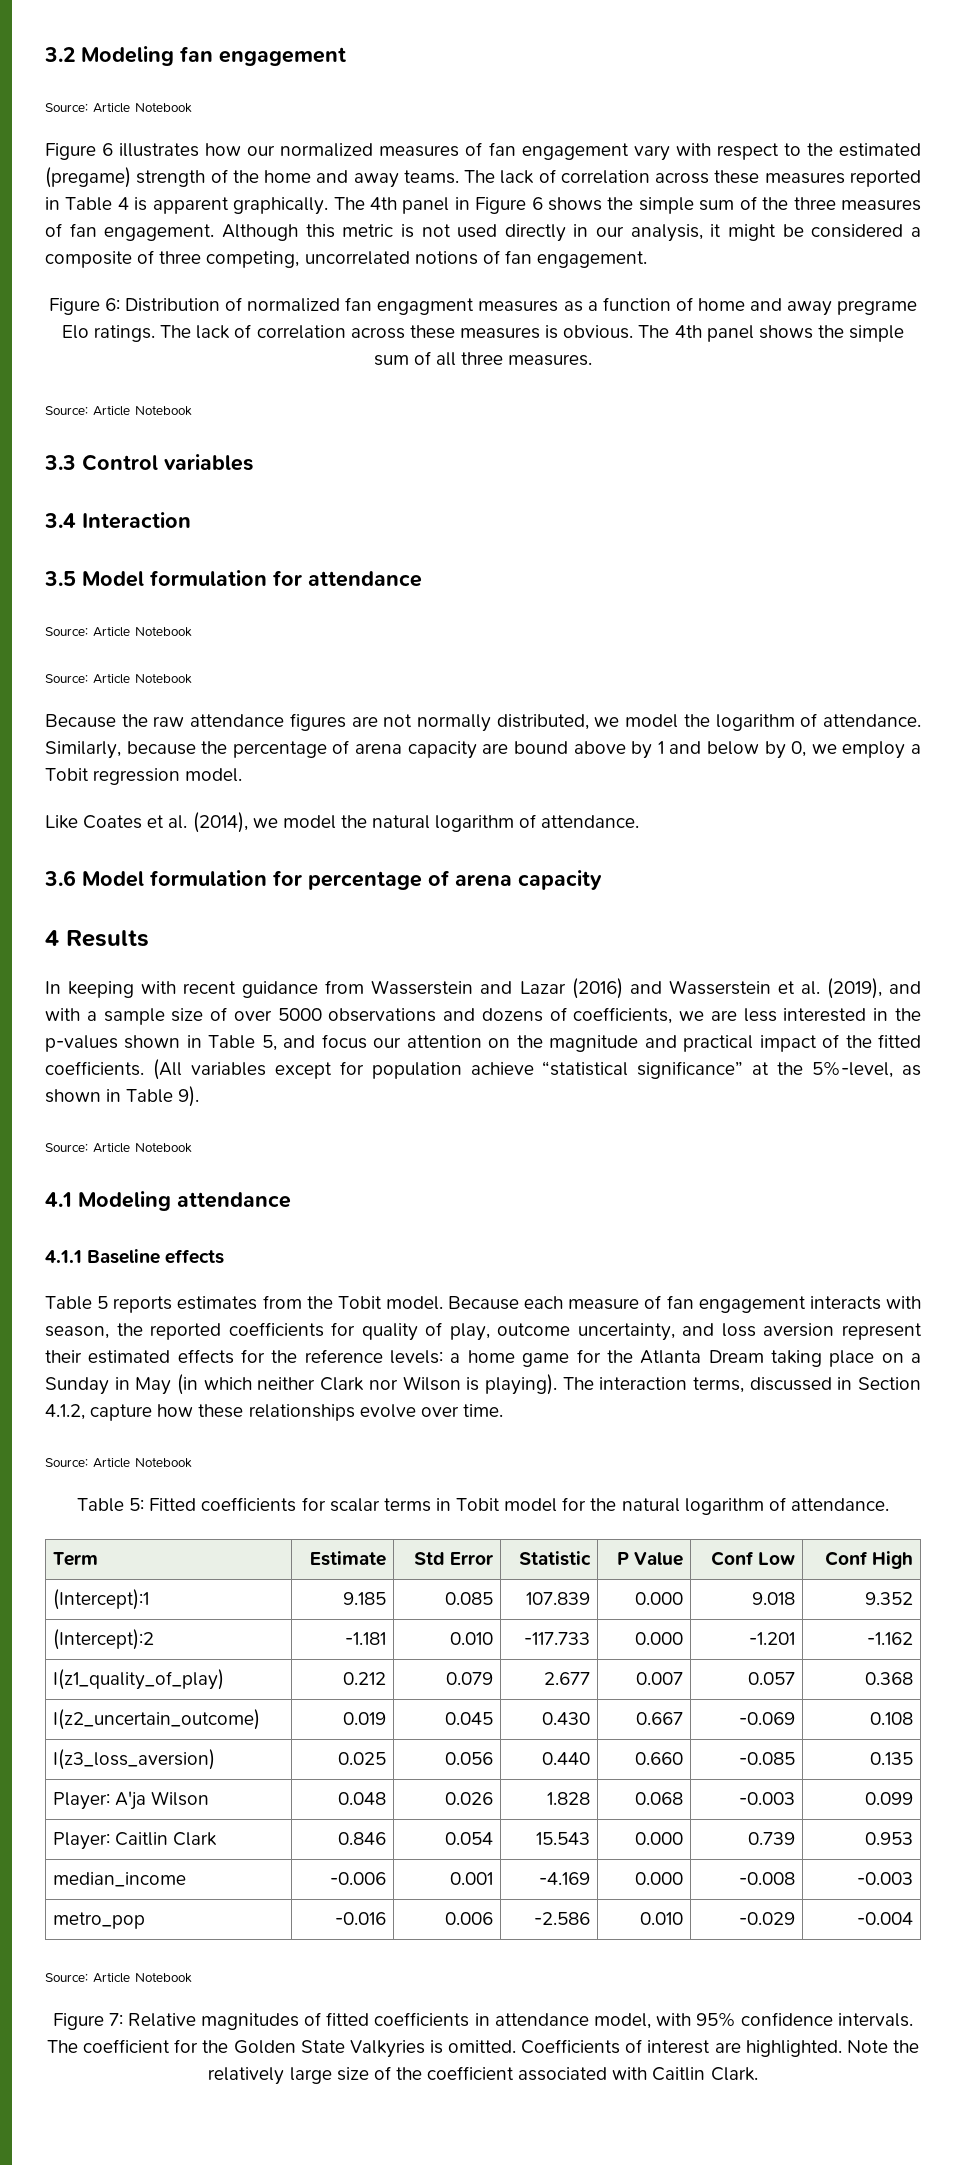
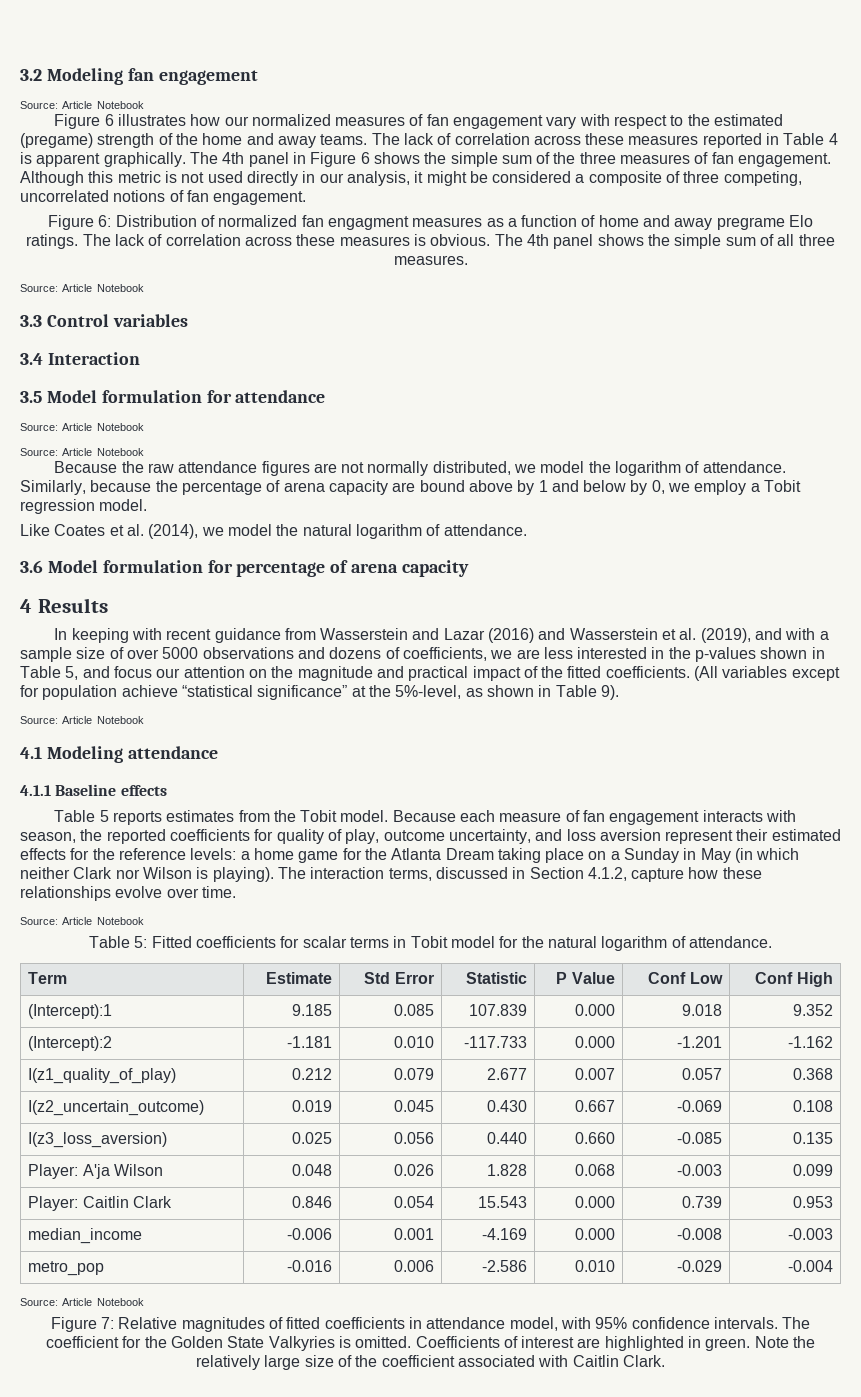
[745,2040,842,2057] highlighted. -> [604,1336,751,1351] highlighted in green.

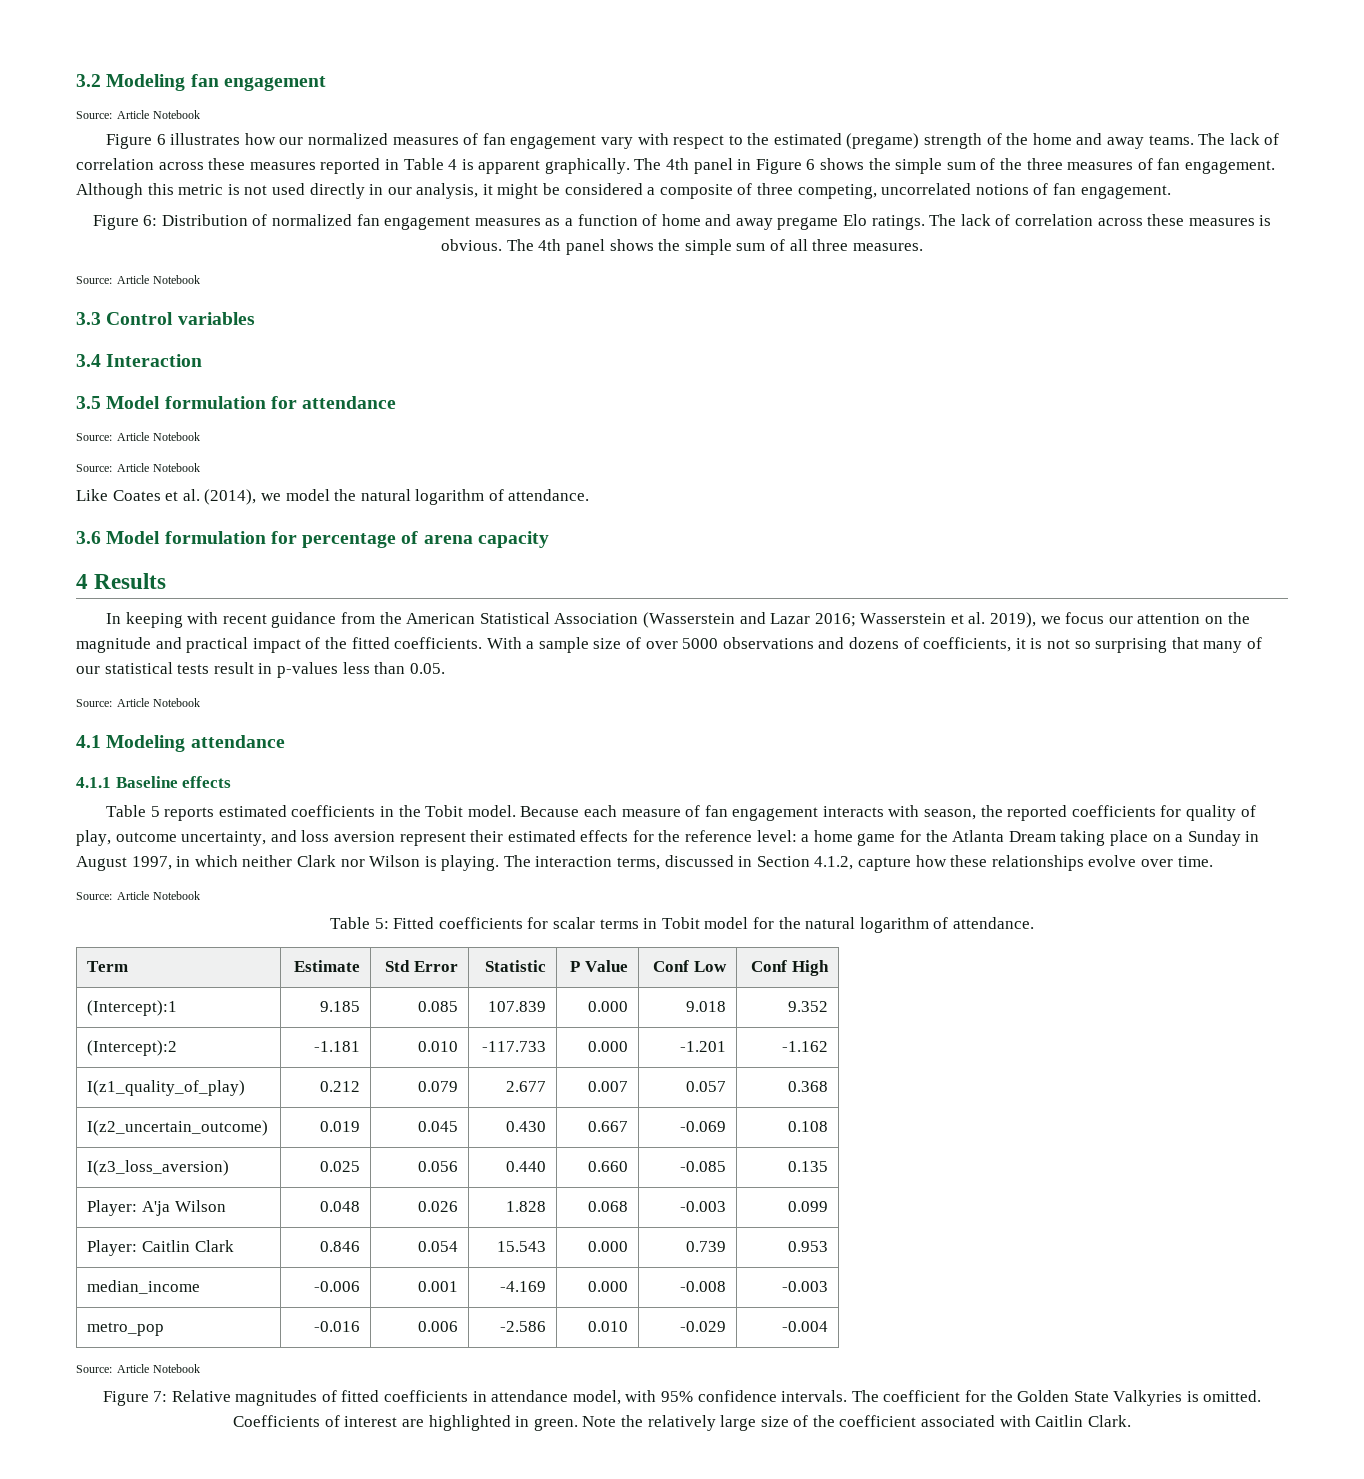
[327,216,409,230] engagment -> [384,216,471,230] engagement
[716,217,785,230] pregrame -> [777,217,839,230] pregame
[54,461,786,476] [20,480,802,495] [20,499,148,514] // Because the raw attendance figures are not normally distributed, we model the logarithm of attendance. Similarly, because the percentage of arena capacity are bound above by 1 and below by 0, we employ a Tobit regression model. -> (201, 467) none
[320,628,829,643] [20,647,825,662] [20,666,110,680] Wasserstein and Lazar (2016) and Wasserstein et al. (2019), and with a sample size of over 5000 observations and dozens of coefficients, we are less interested in the p-values shown in Table 5, and -> [379,612,1061,628] the American Statistical Association (Wasserstein and Lazar 2016; Wasserstein et al. 2019), we
[694,666,840,681] [20,685,619,700] (All variables except for population achieve “statistical significance” at the 5%-level, as shown in Table 9). -> [486,637,1262,653] [76,662,445,678] With a sample size of over 5000 observations and dozens of coefficients, it is not so surprising that many of our statistical tests result in p-values less than 0.05.
[166,810,270,822] estimates from -> [218,805,394,817] estimated coefficients in
[190,848,237,860] levels: -> [756,830,797,842] level:
[700,848,754,863] May (in -> [76,856,191,871] August 1997, in
[212,867,274,882] playing). -> [441,855,500,871] playing.

